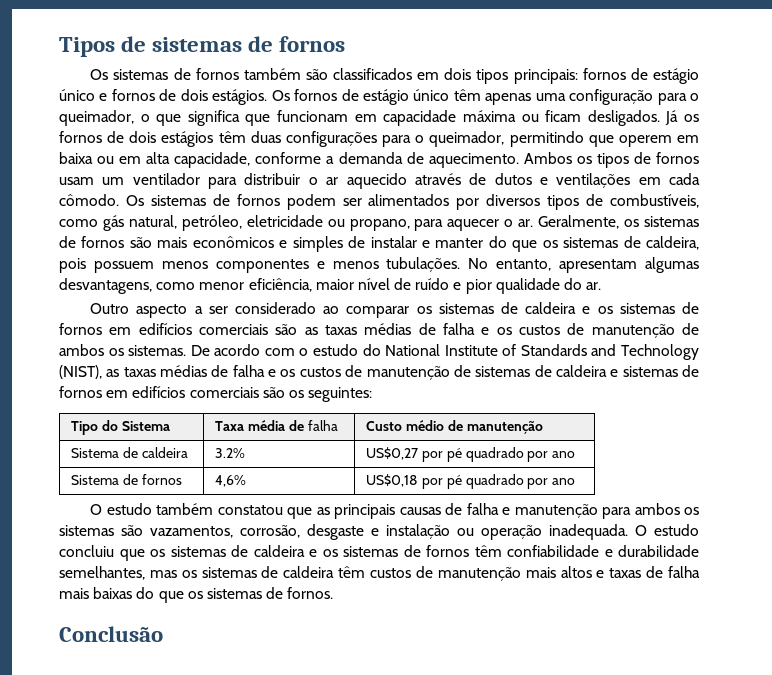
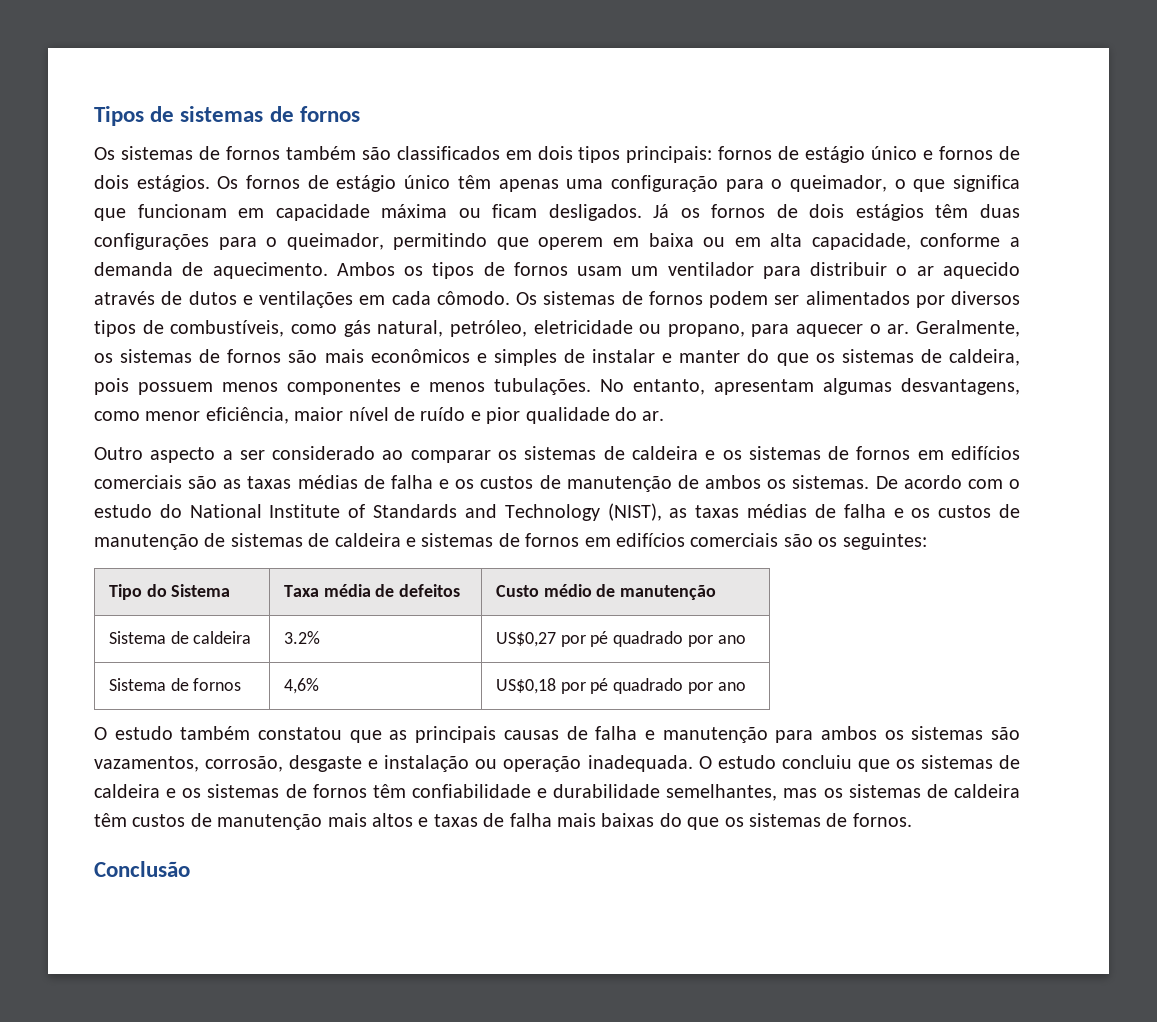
[307,420,338,431] falha -> [399,584,461,597] defeitos

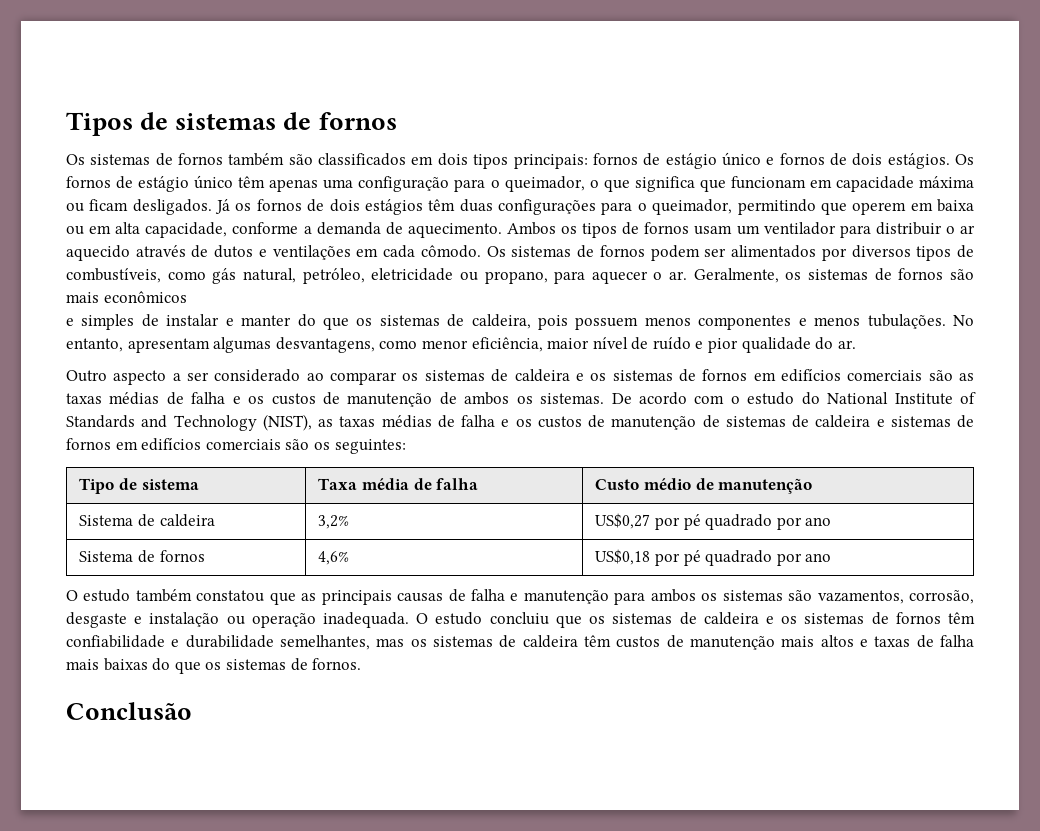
(470, 356) none -> (187, 297) //
[146,584,231,597] do Sistema -> [118,478,199,490] de sistema
[399,584,461,597] defeitos -> [436,478,479,490] falha
[283,631,320,644] 3.2% -> [318,515,350,529] 3,2%

